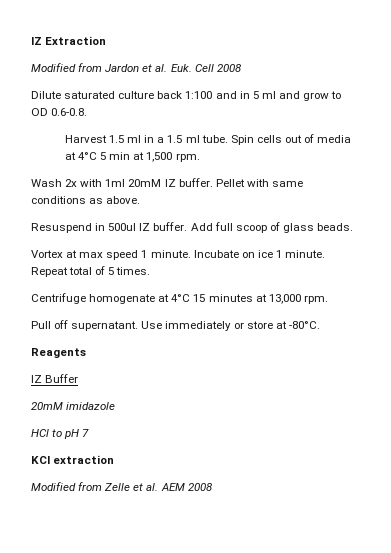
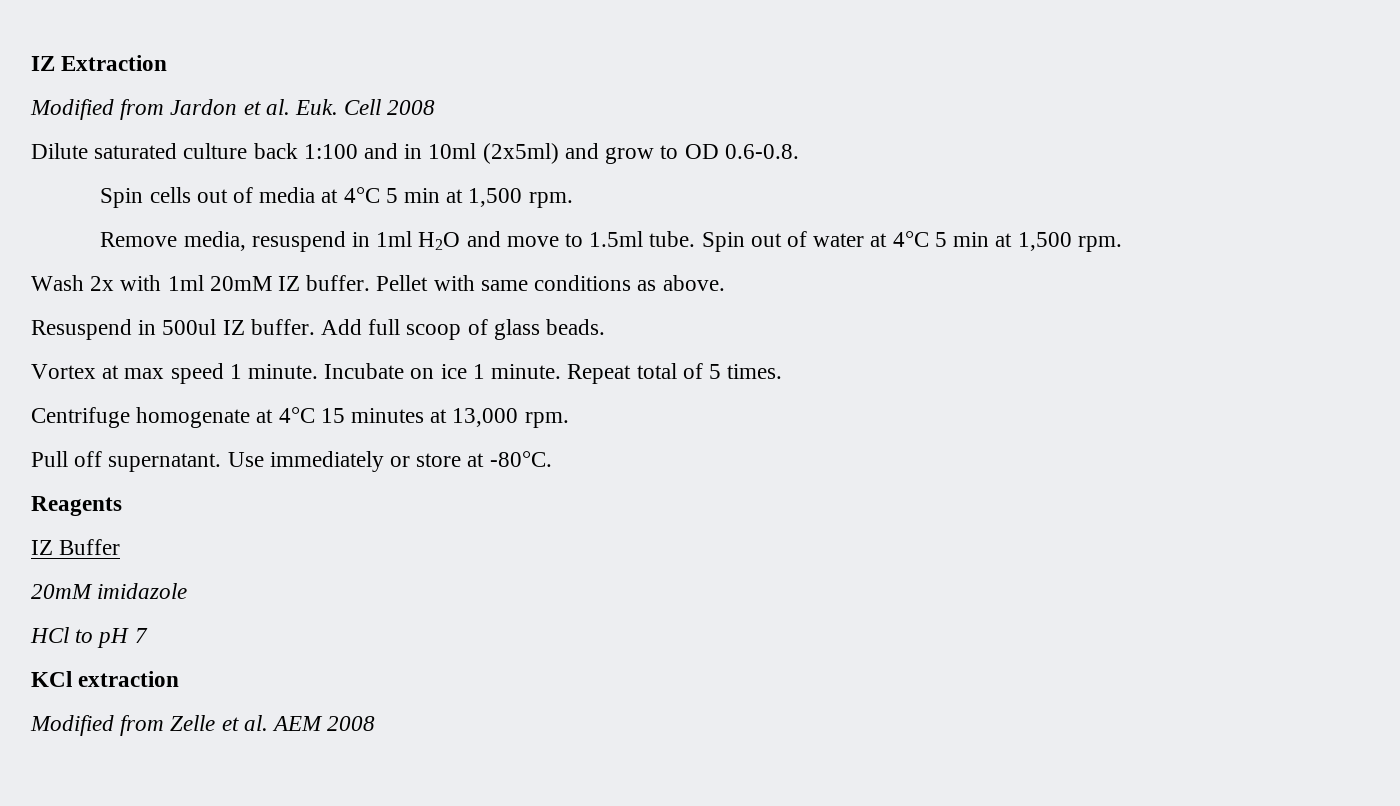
[252,91,276,99] 5 ml -> [428,143,559,164] 10ml (2x5ml)
[64,135,228,143] Harvest 1.5 ml in a 1.5 ml tube. -> (799, 151) none
(200, 157) none -> [100,231,1122,252] // Remove media, resuspend in 1ml H2O and move to 1.5ml tube. Spin out of water at 4°C 5 min at 1,500 rpm.

